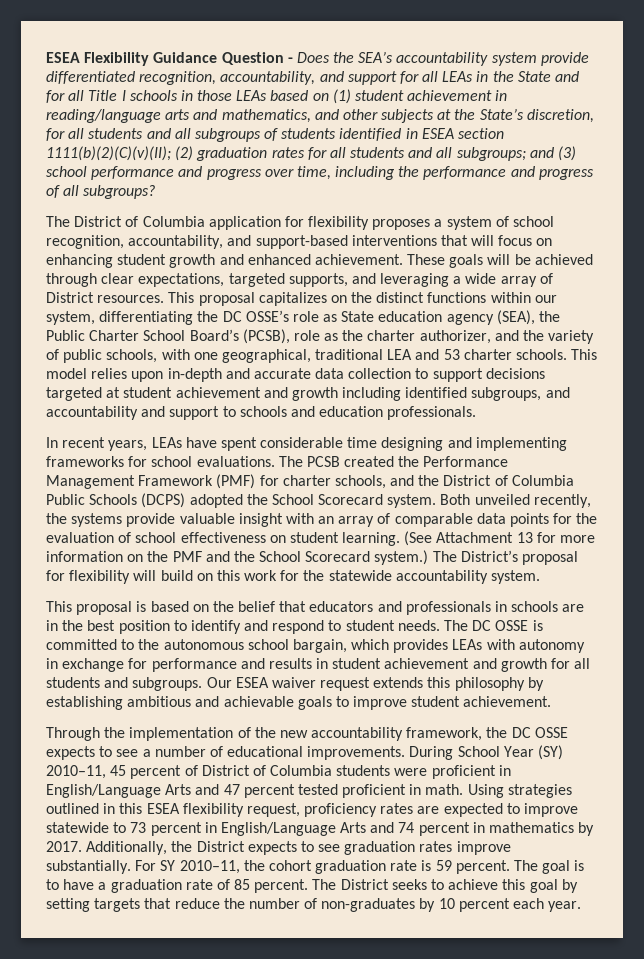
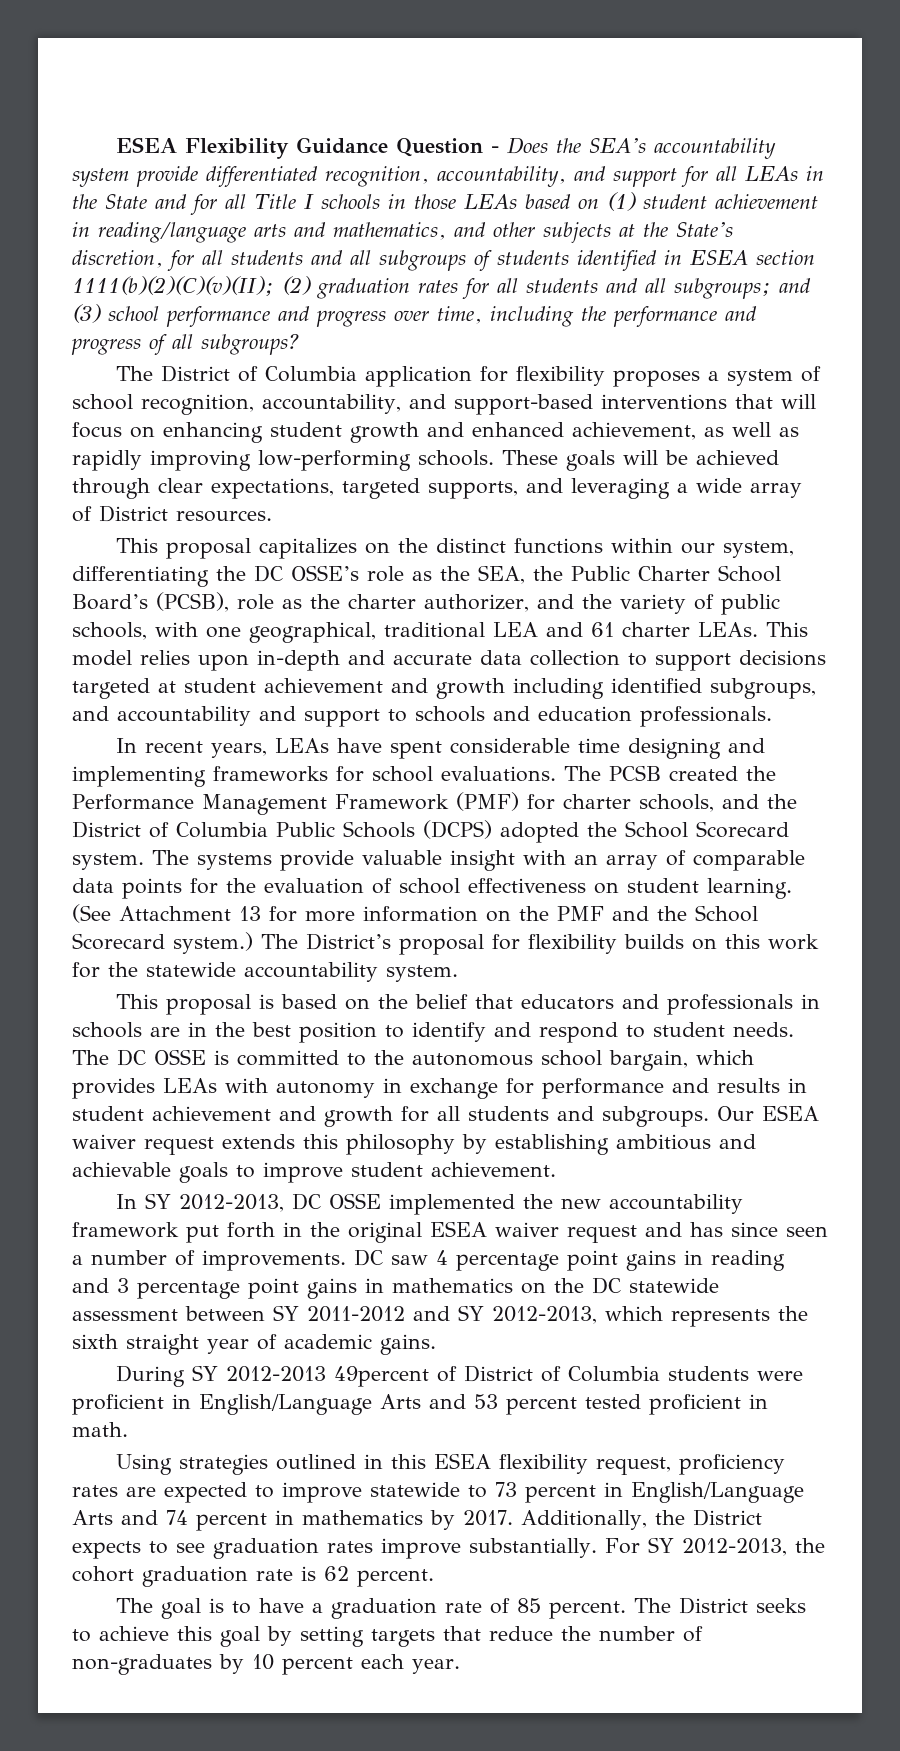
[314,254,403,265] achievement. -> [572,422,799,440] [72,450,494,471] achievement, as well as rapidly improving low-performing schools.
(165, 299) none -> (272, 516) //
[341,310,535,325] State education agency (SEA), -> [440,565,525,584] the SEA,
[443,349,568,360] 53 charter schools. -> [591,622,758,637] 61 charter LEAs.
[440,494,591,508] [46,513,67,524] Both unveiled recently, the -> [152,850,189,865] The
[133,570,193,581] will build -> [624,934,684,949] builds
[46,727,568,741] [46,745,564,760] [46,765,182,779] Through the implementation of the new accountability framework, the DC OSSE expects to see a number of educational improvements. During School Year (SY) 2010–11, 45 percent -> [116,1193,744,1215] [72,1221,828,1243] [72,1249,785,1271] [72,1277,719,1299] [72,1305,808,1327] [72,1334,436,1355] [116,1365,430,1387] In SY 2012-2013, DC OSSE implemented the new accountability framework put forth in the original ESEA waiver request and has since seen a number of improvements. DC saw 4 percentage point gains in reading and 3 percentage point gains in mathematics on the DC statewide assessment between SY 2011-2012 and SY 2012-2013, which represents the sixth straight year of academic gains. // During SY 2012-2013 49percent
[223,784,240,795] 47 -> [474,1394,498,1409] 53
(464, 789) none -> (128, 1429) //
[179,860,240,874] 2010–11, -> [681,1538,787,1556] 2012-2013,
[435,860,510,874] 59 percent. -> [324,1566,434,1587] 62 percent. //

